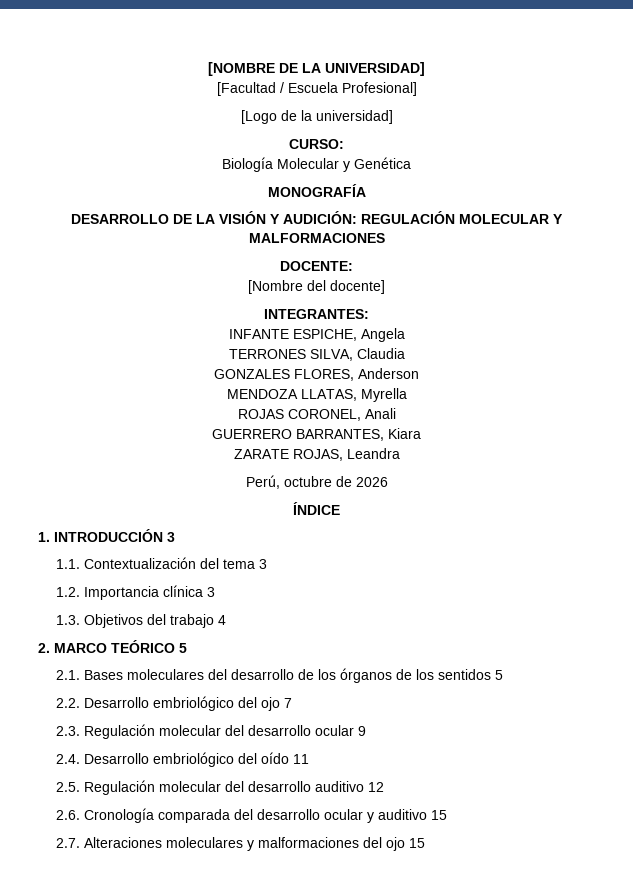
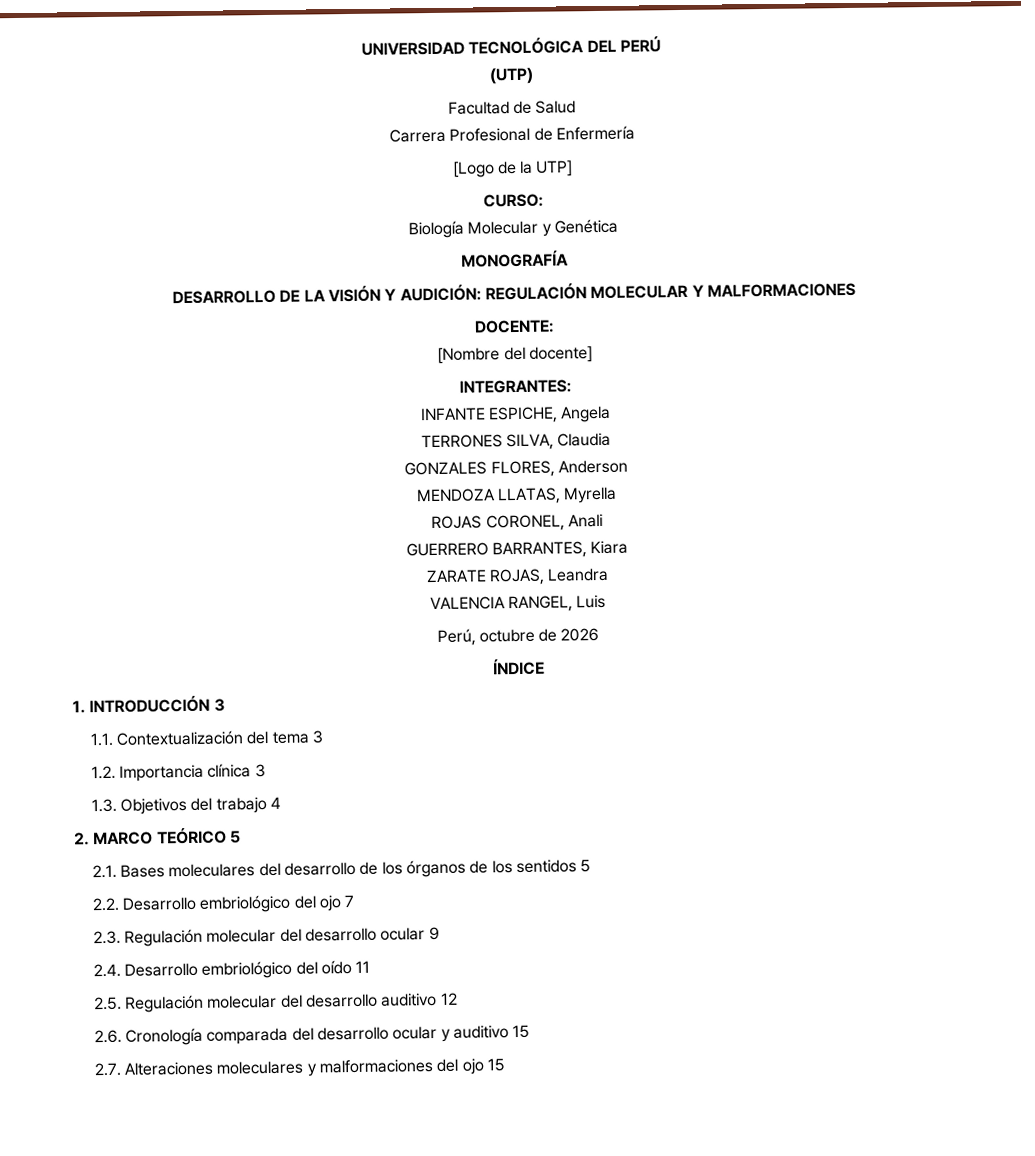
[208,62,425,76] [216,82,417,96] [NOMBRE DE LA UNIVERSIDAD] // [Facultad / Escuela Profesional] -> [361,36,661,56] [489,67,534,85] [447,100,577,115] [389,125,635,143] UNIVERSIDAD TECNOLÓGICA DEL PERÚ // (UTP) // Facultad de Salud // Carrera Profesional de Enfermería
[315,110,393,124] universidad] -> [535,160,574,177] UTP]
(400, 453) none -> [429,594,607,613] // VALENCIA RANGEL, Luis

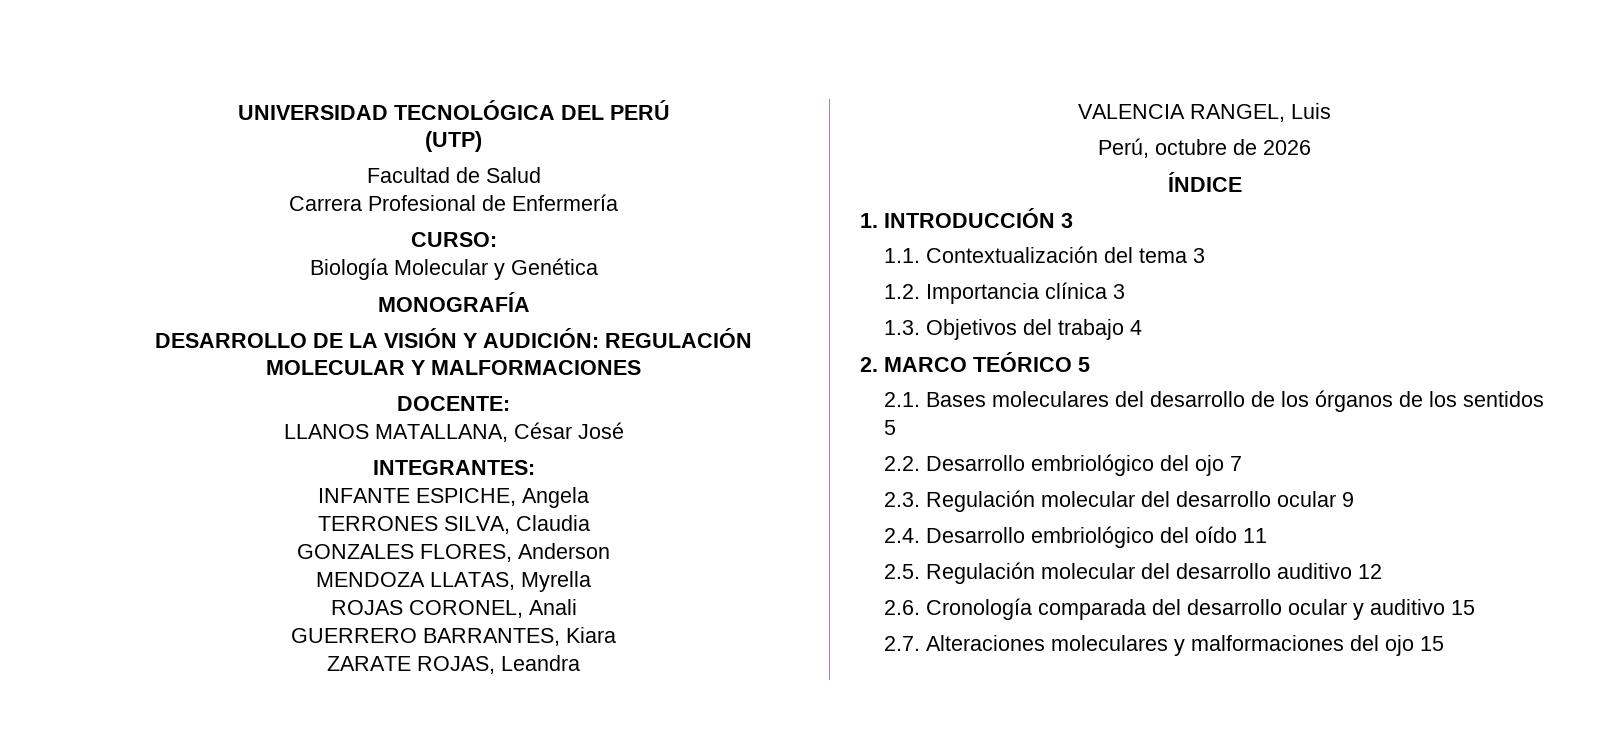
[451,160,574,178] // [Logo de la UTP] -> (618, 202) none
[437,346,593,364] [Nombre del docente] -> [283,422,624,442] LLANOS MATALLANA, César José

